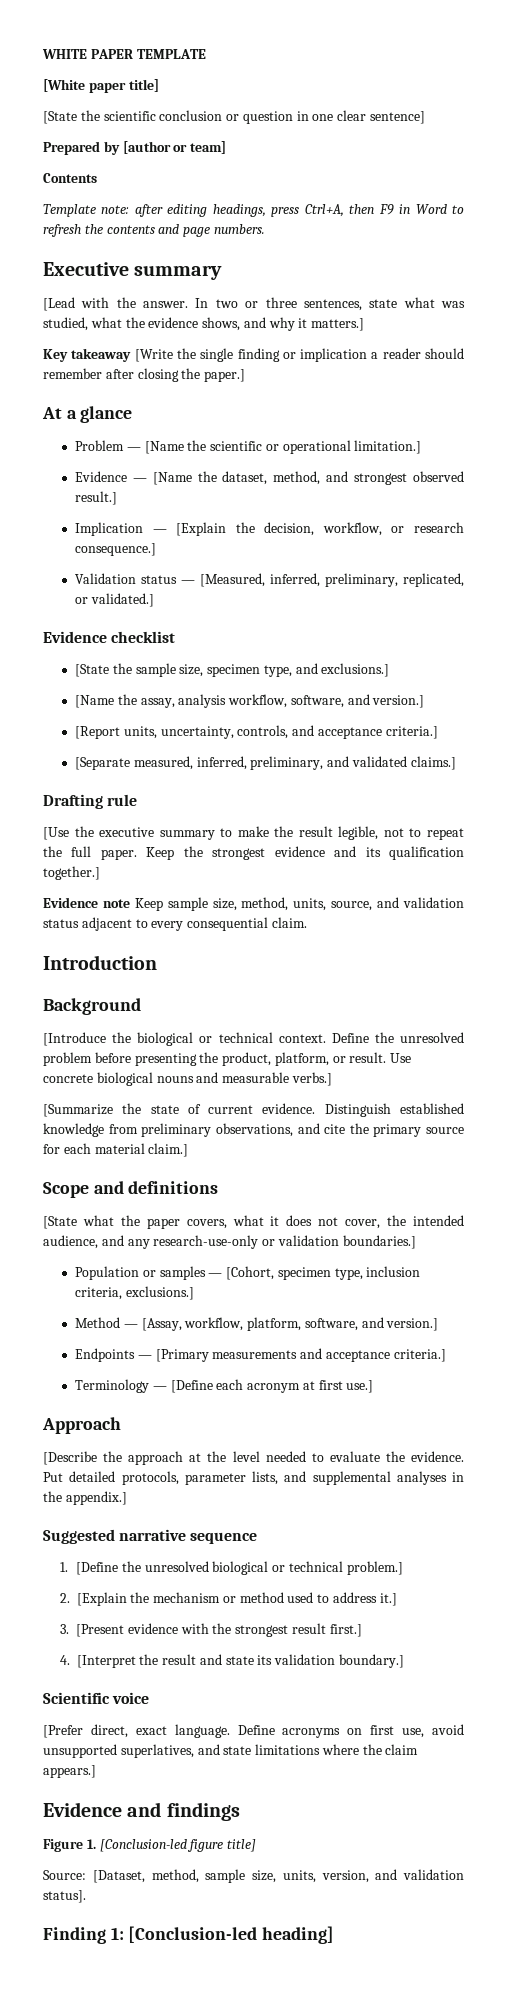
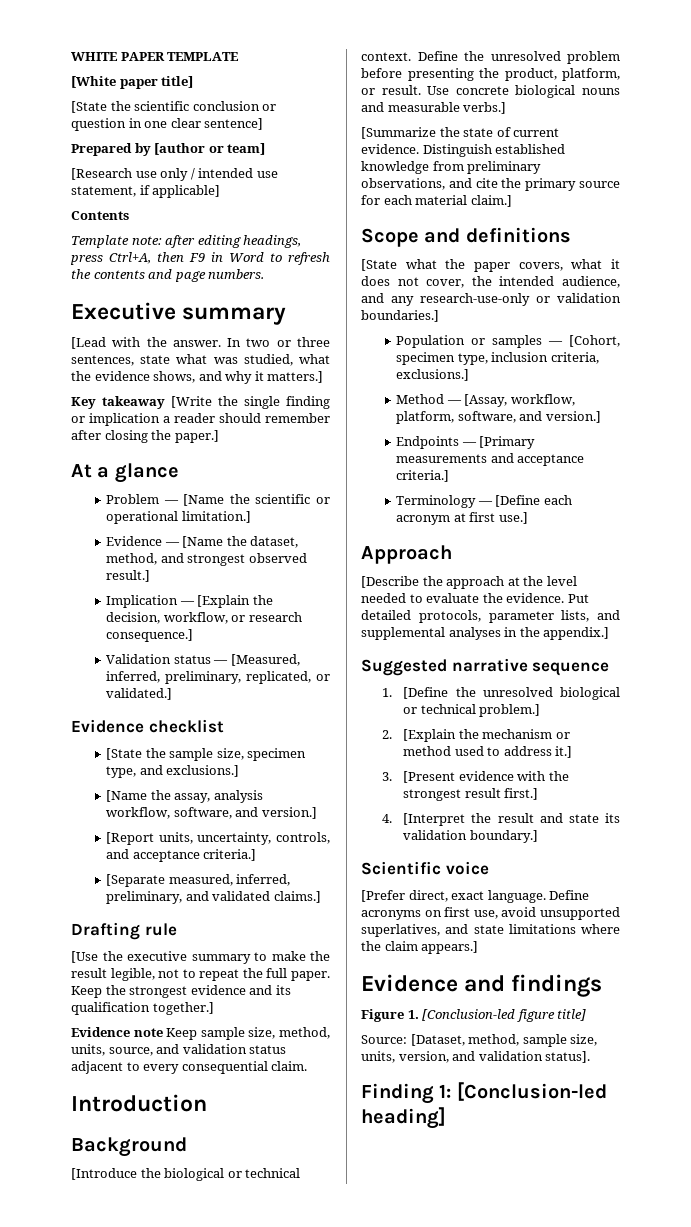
(227, 147) none -> [71,168,278,181] [71,185,221,198] // [Research use only / intended use statement, if applicable]

